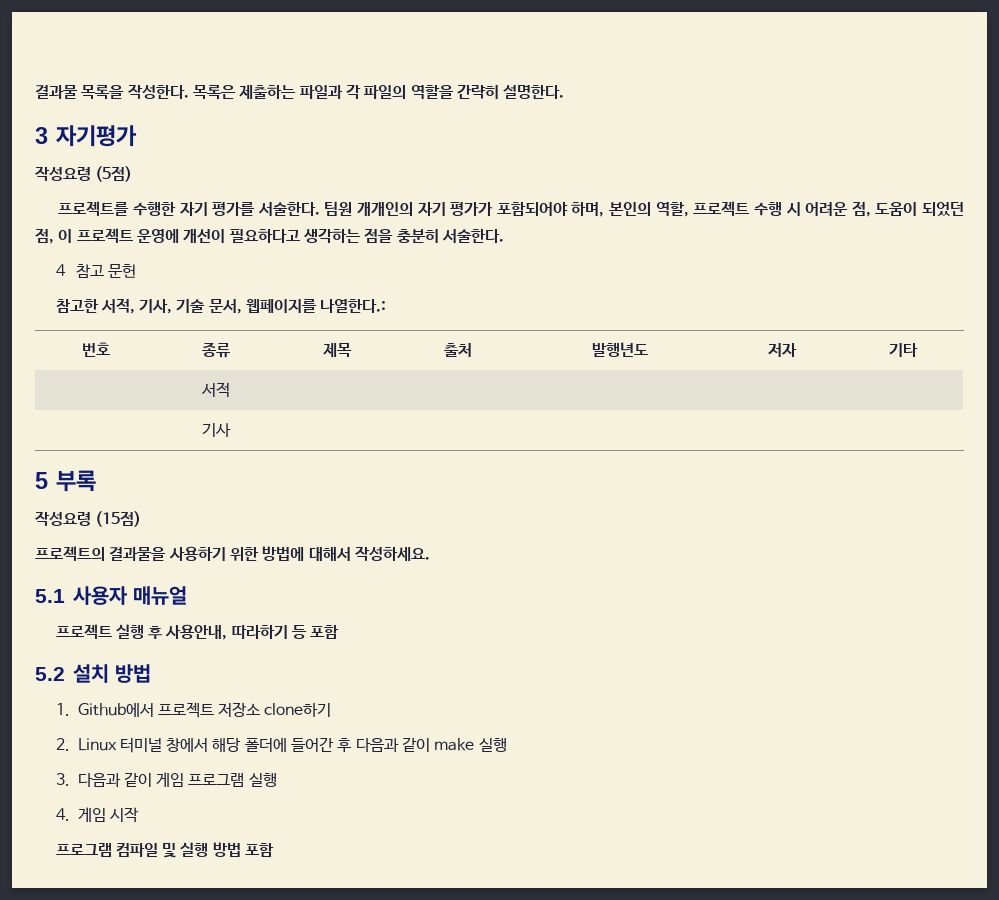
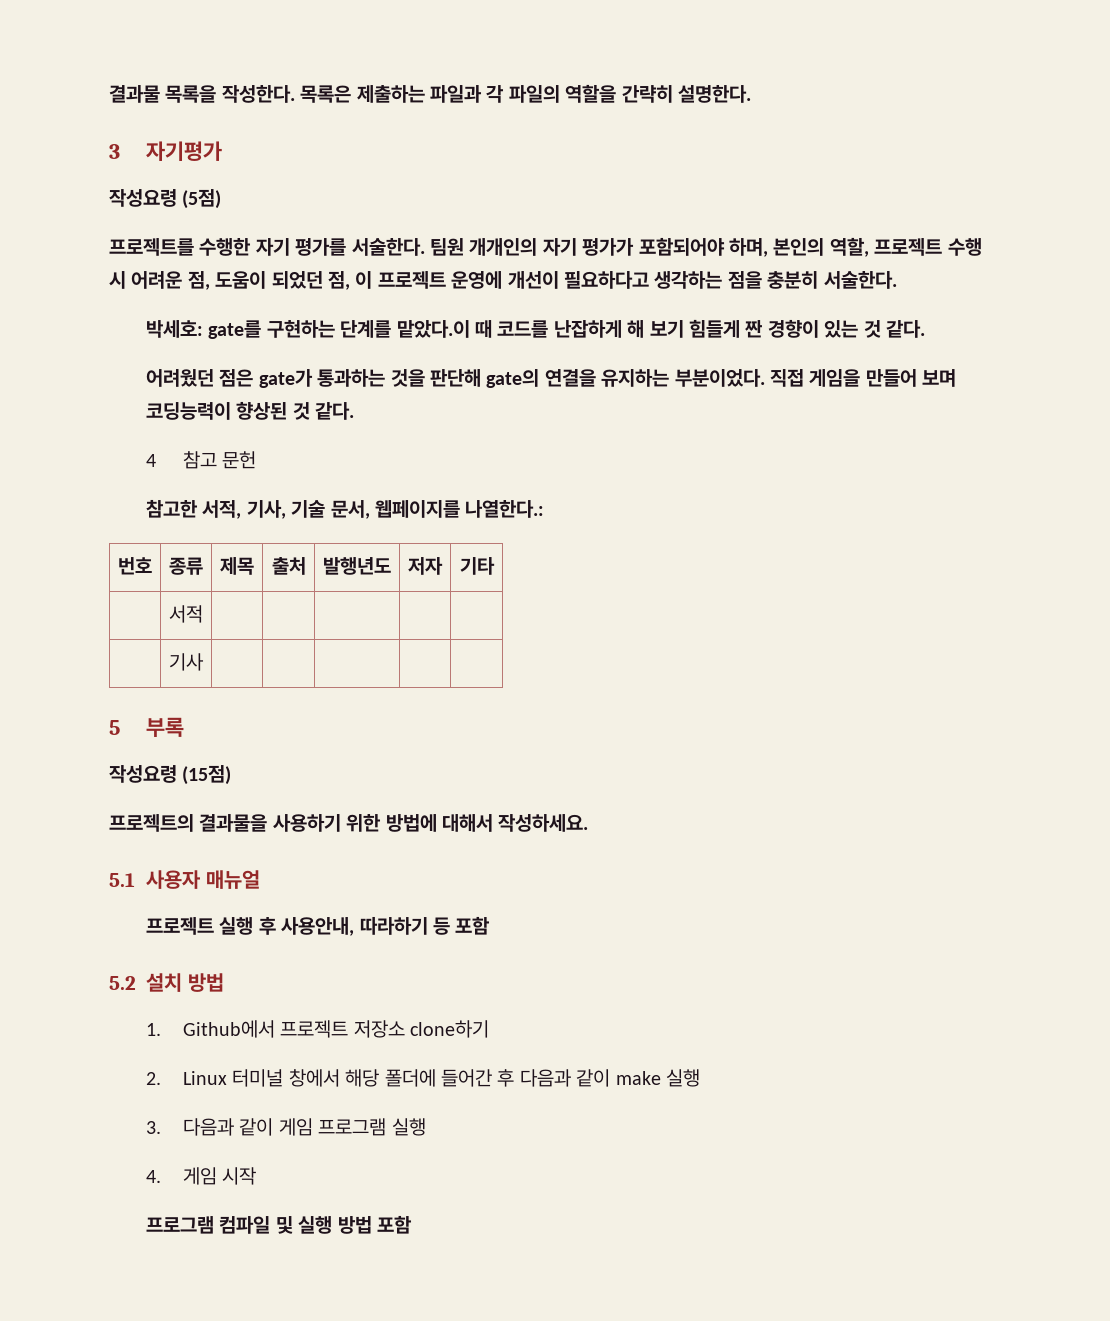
(504, 236) none -> [146,319,926,339] [146,369,957,388] [146,401,355,420] // 박세호: gate를 구현하는 단계를 맡았다.이 때 코드를 난잡하게 해 보기 힘들게 짠 경향이 있는 것 같다. // 어려웠던 점은 gate가 통과하는 것을 판단해 gate의 연결을 유지하는 부분이었다. 직접 게임을 만들어 보며 코딩능력이 향상된 것 같다.

